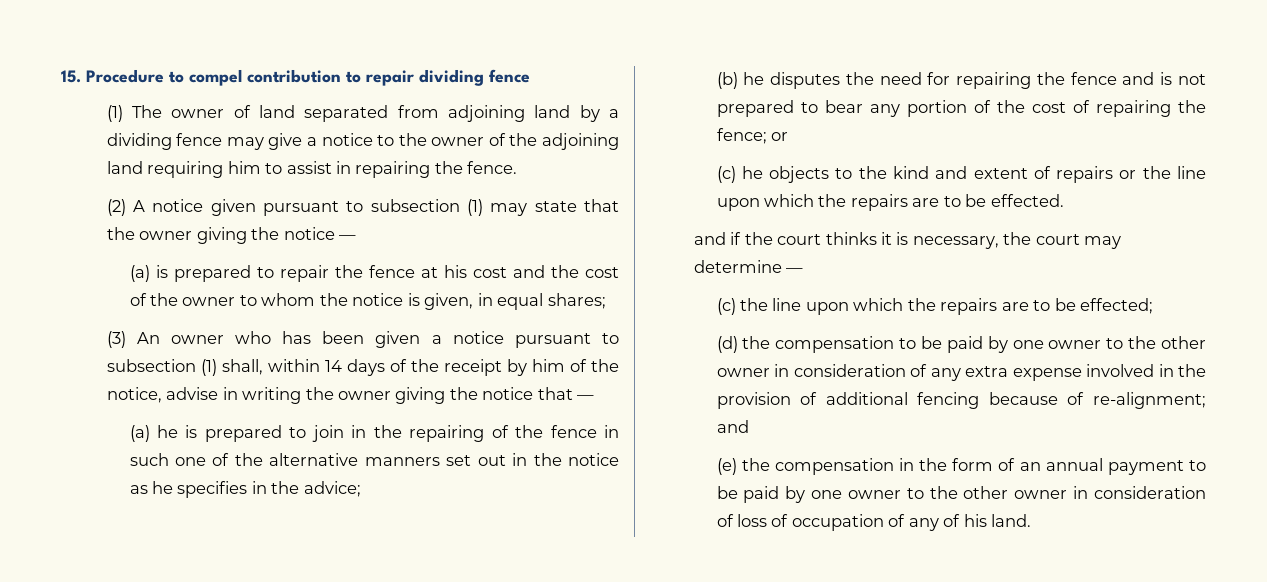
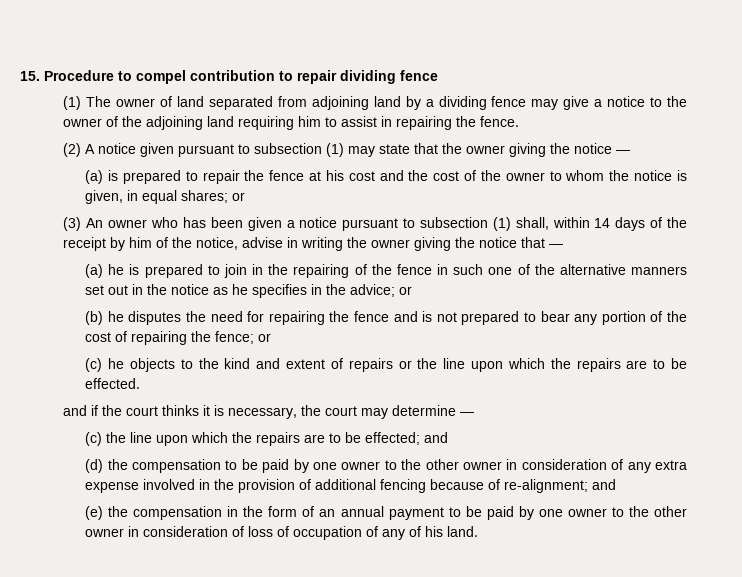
(606, 301) none -> [232,192,246,201] or
(361, 489) none -> [399,286,413,295] or
(1154, 306) none -> [424,432,449,443] and

